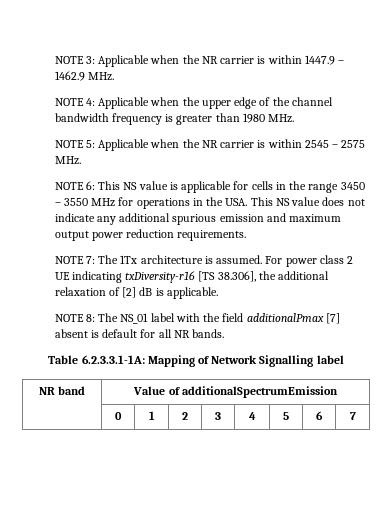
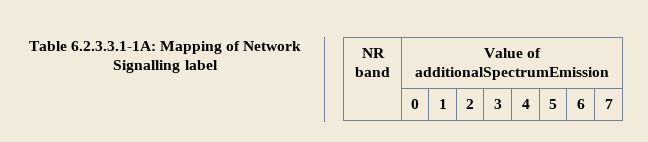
[54,55,345,67] [54,71,114,81] [54,97,333,109] [54,113,295,125] [54,139,366,151] [54,156,81,165] [54,181,365,193] [54,197,365,209] [54,213,342,225] [54,229,247,241] [54,255,354,267] [54,271,330,283] [54,287,218,299] [54,313,340,324] [54,329,225,338] NOTE 3: Applicable when the NR carrier is within 1447.9 – 1462.9 MHz. // NOTE 4: Applicable when the upper edge of the channel bandwidth frequency is greater than 1980 MHz. // NOTE 5: Applicable when the NR carrier is within 2545 – 2575 MHz. // NOTE 6: This NS value is applicable for cells in the range 3450 – 3550 MHz for operations in the USA. This NS value does not indicate any additional spurious emission and maximum output power reduction requirements. // NOTE 7: The 1Tx architecture is assumed. For power class 2 UE indicating txDiversity-r16 [TS 38.306], the additional relaxation of [2] dB is applicable. // NOTE 8: The NS_01 label with the field additionalPmax [7] absent is default for all NR bands. // -> (28, 46) none

